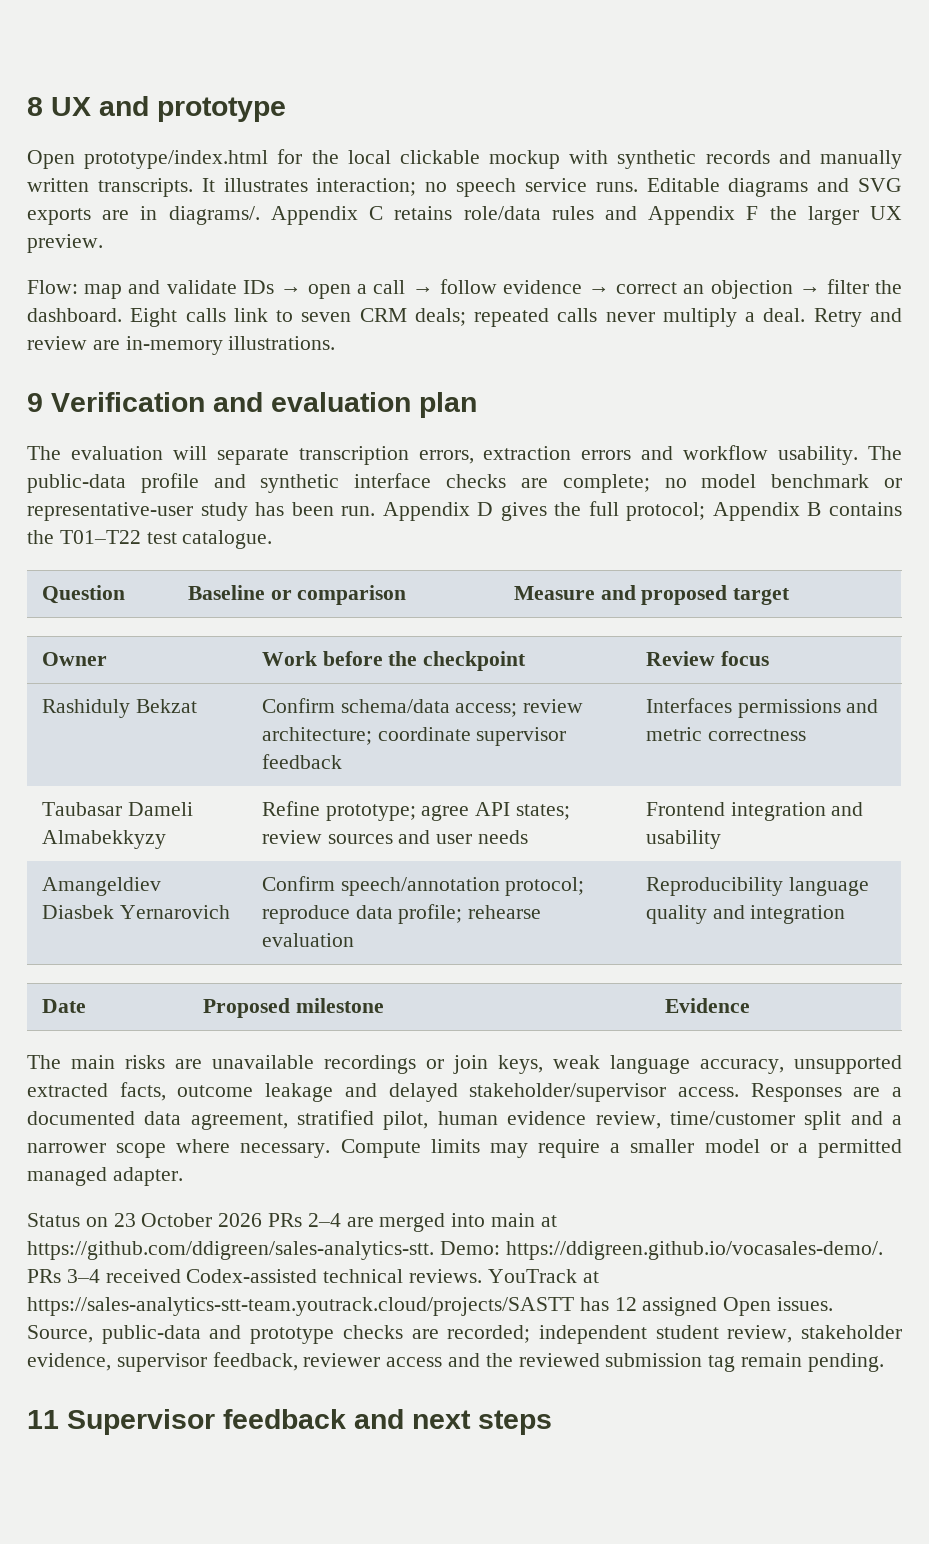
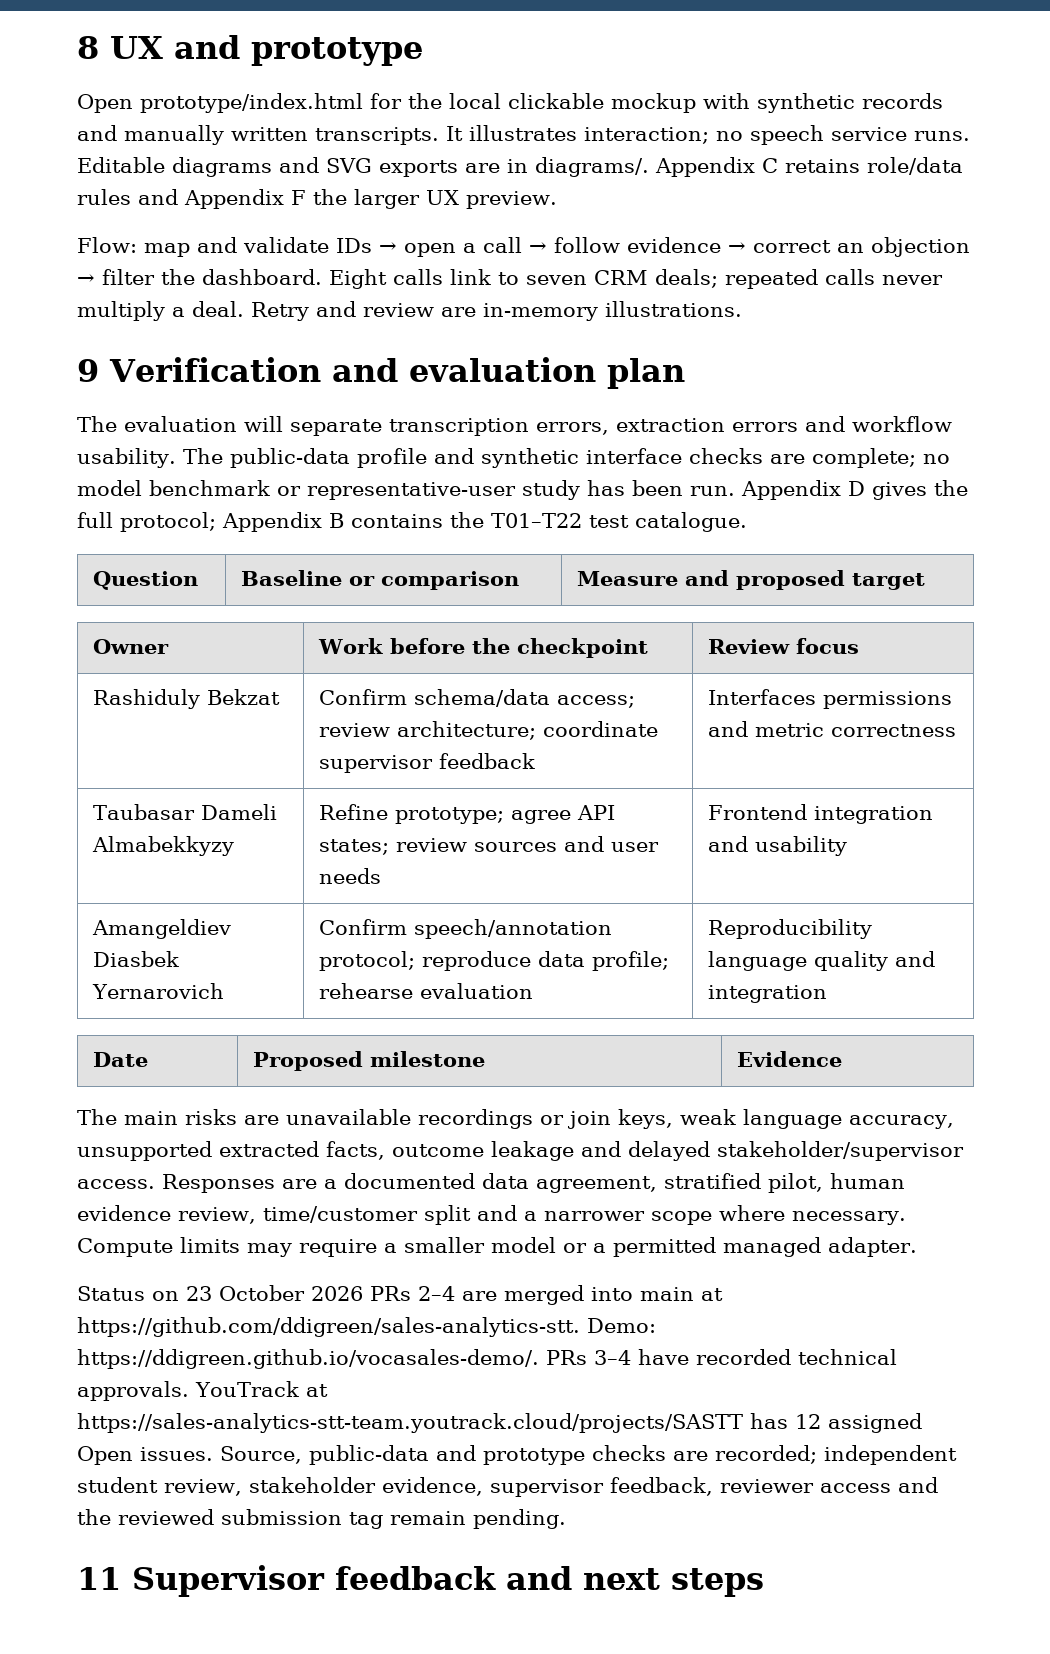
[105,1269,483,1283] received Codex-assisted technical reviews. -> [638,1349,897,1365] [77,1381,189,1401] have recorded technical approvals.

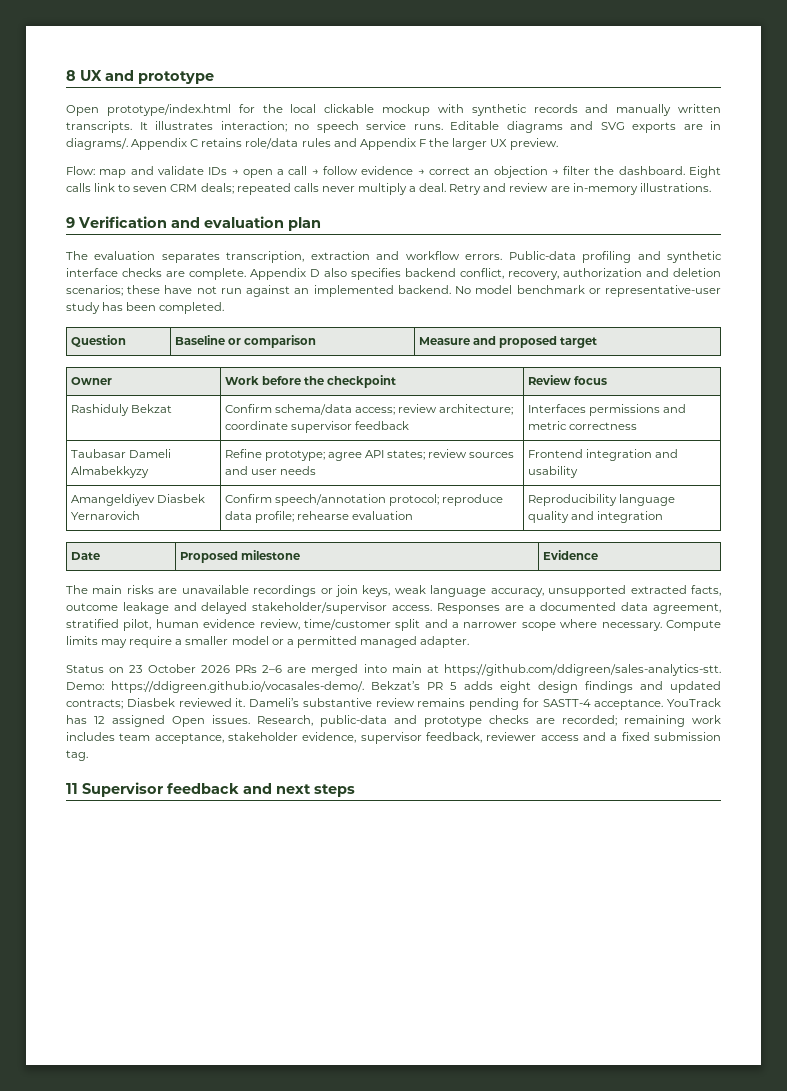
[244,416,952,436] [77,448,427,468] will separate transcription errors, extraction errors and workflow usability. The public-data profile -> [161,251,632,263] separates transcription, extraction and workflow errors. Public-data profiling
[811,448,950,468] complete; no -> [189,268,721,280] [66,285,472,297] complete. Appendix D also specifies backend conflict, recovery, authorization and deletion scenarios; these have not run against an implemented backend. No
[690,480,968,500] [77,512,747,532] run. Appendix D gives the full protocol; Appendix B contains the T01–T22 test catalogue. -> [159,302,225,314] completed.
[92,919,232,939] Amangeldiev -> [70,494,155,506] Amangeldiyev
[418,1286,455,1301] 2–4 -> [262,665,282,673] 2–6
[546,1349,897,1365] [77,1381,328,1401] [77,1413,743,1433] PRs 3–4 have recorded technical approvals. YouTrack at https://sales-analytics-stt-team.youtrack.cloud/projects/SASTT -> [371,681,721,693] [66,698,721,710] Bekzat’s PR 5 adds eight design findings and updated contracts; Diasbek reviewed it. Dameli’s substantive review remains pending for SASTT-4 acceptance. YouTrack
[220,1446,302,1464] Source, -> [257,715,313,726] Research,
[824,1445,957,1465] [77,1477,242,1496] independent student review, -> [624,715,721,727] [66,732,224,744] remaining work includes team acceptance,
[77,1509,566,1529] the reviewed submission tag remain pending. -> [610,732,722,741] [66,750,88,761] a fixed submission tag.

